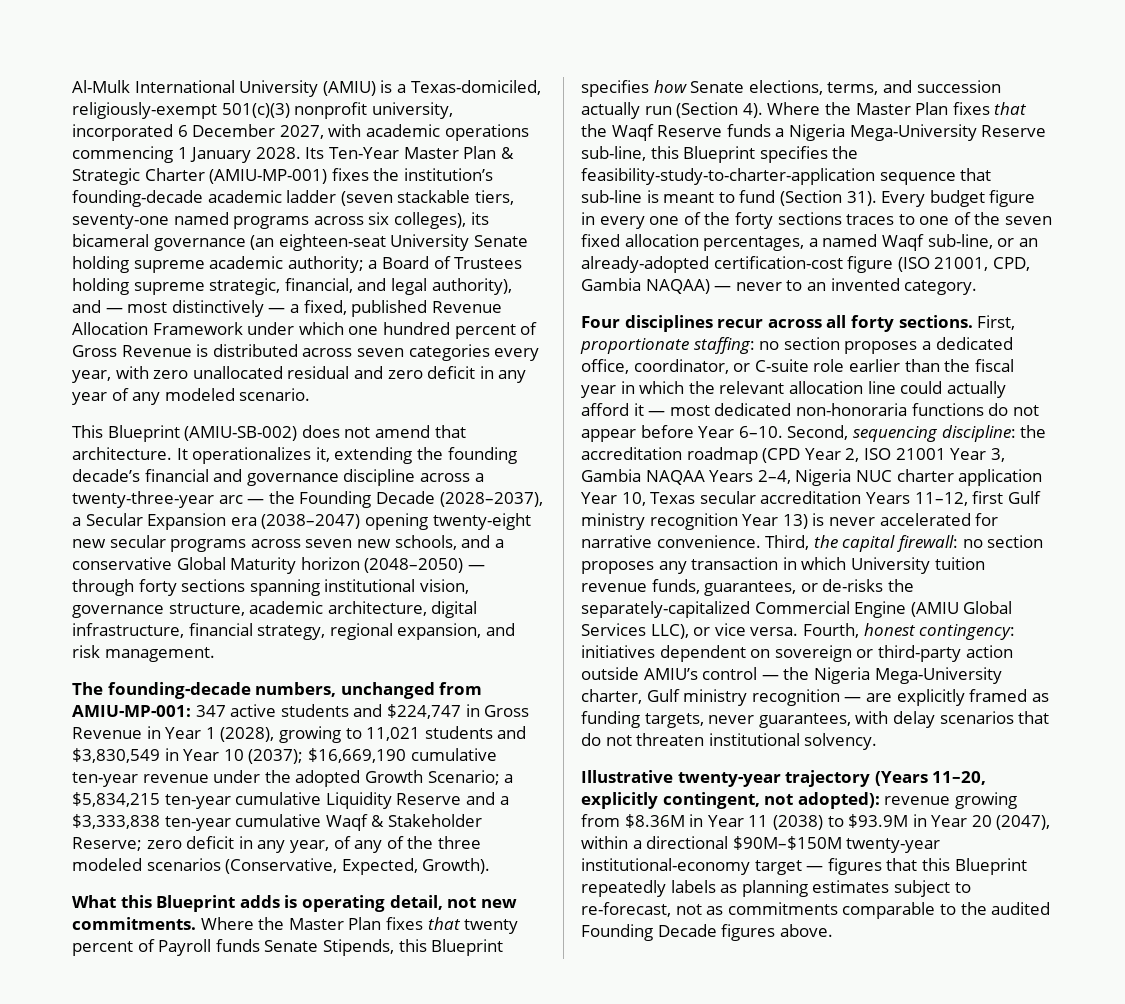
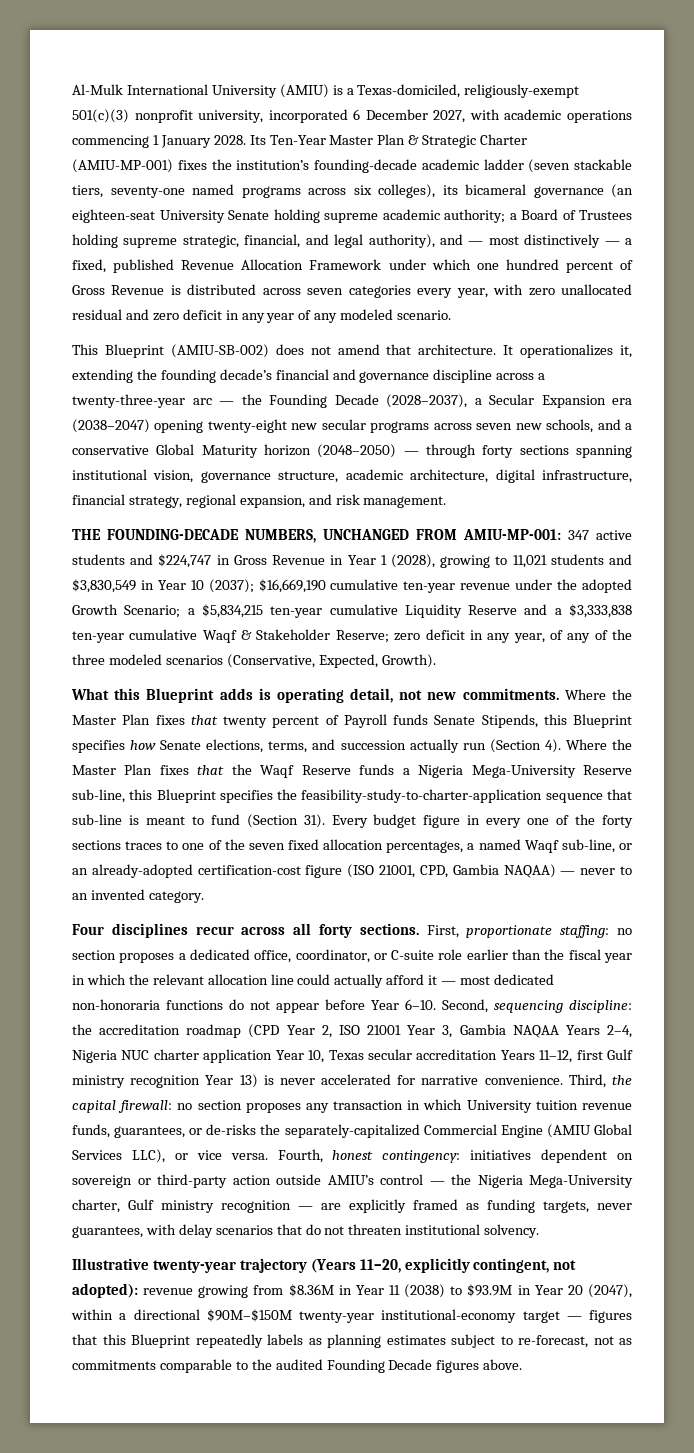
[72,682,483,699] The founding-decade numbers, unchanged from -> [72,529,457,543] THE FOUNDING-DECADE NUMBERS, UNCHANGED FROM

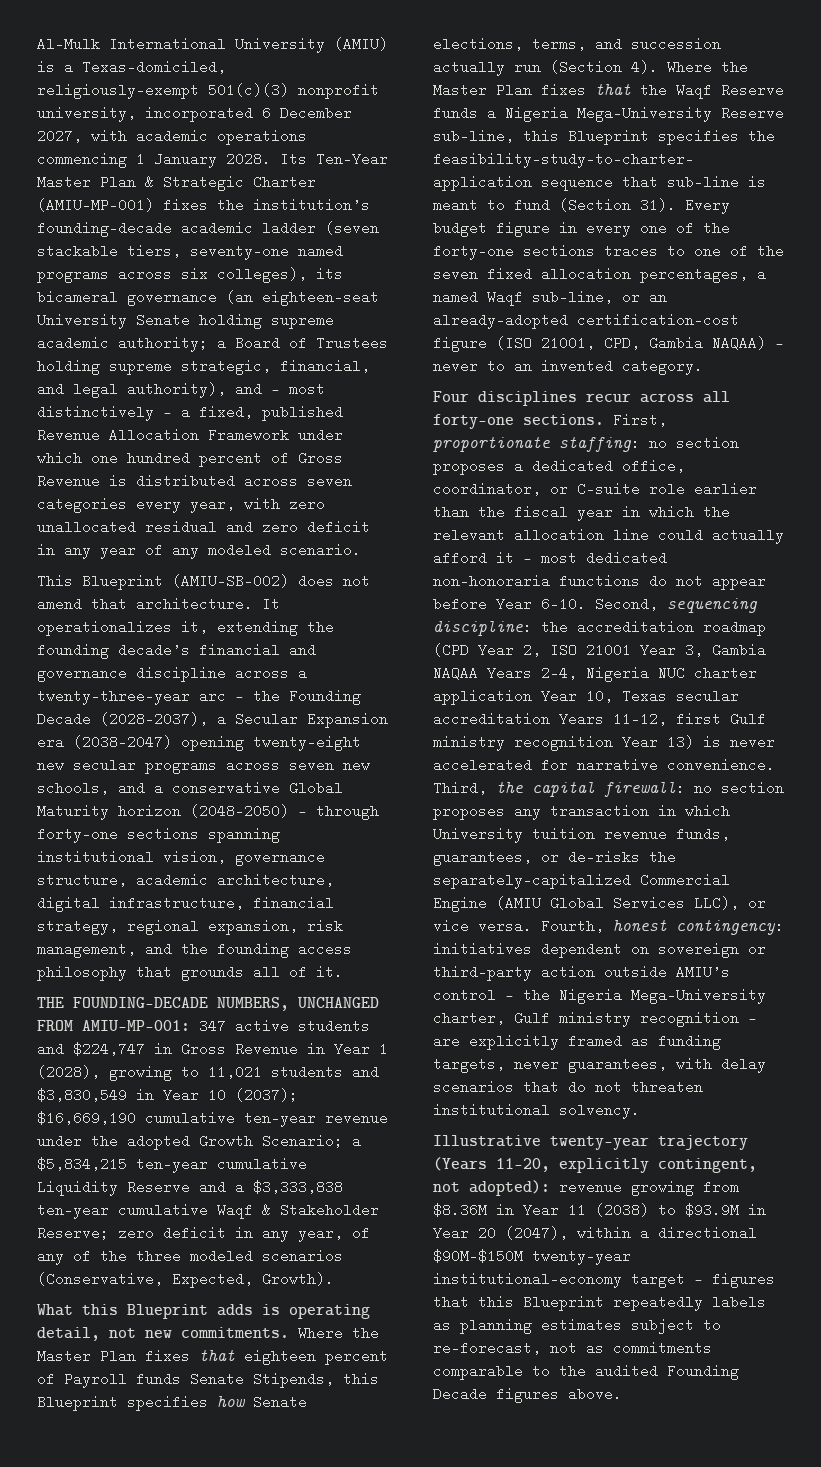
[482,445,514,458] forty -> [37,827,118,843] forty-one
[308,494,447,508] and risk management. -> [307,920,343,931] [37,942,352,958] [37,965,343,981] risk management, and the founding access philosophy that grounds all of it.
[223,716,267,728] twenty -> [244,1349,316,1365] eighteen
[602,815,633,828] forty -> [433,244,514,260] forty-one
[319,924,353,938] forty -> [433,414,514,429] forty-one

